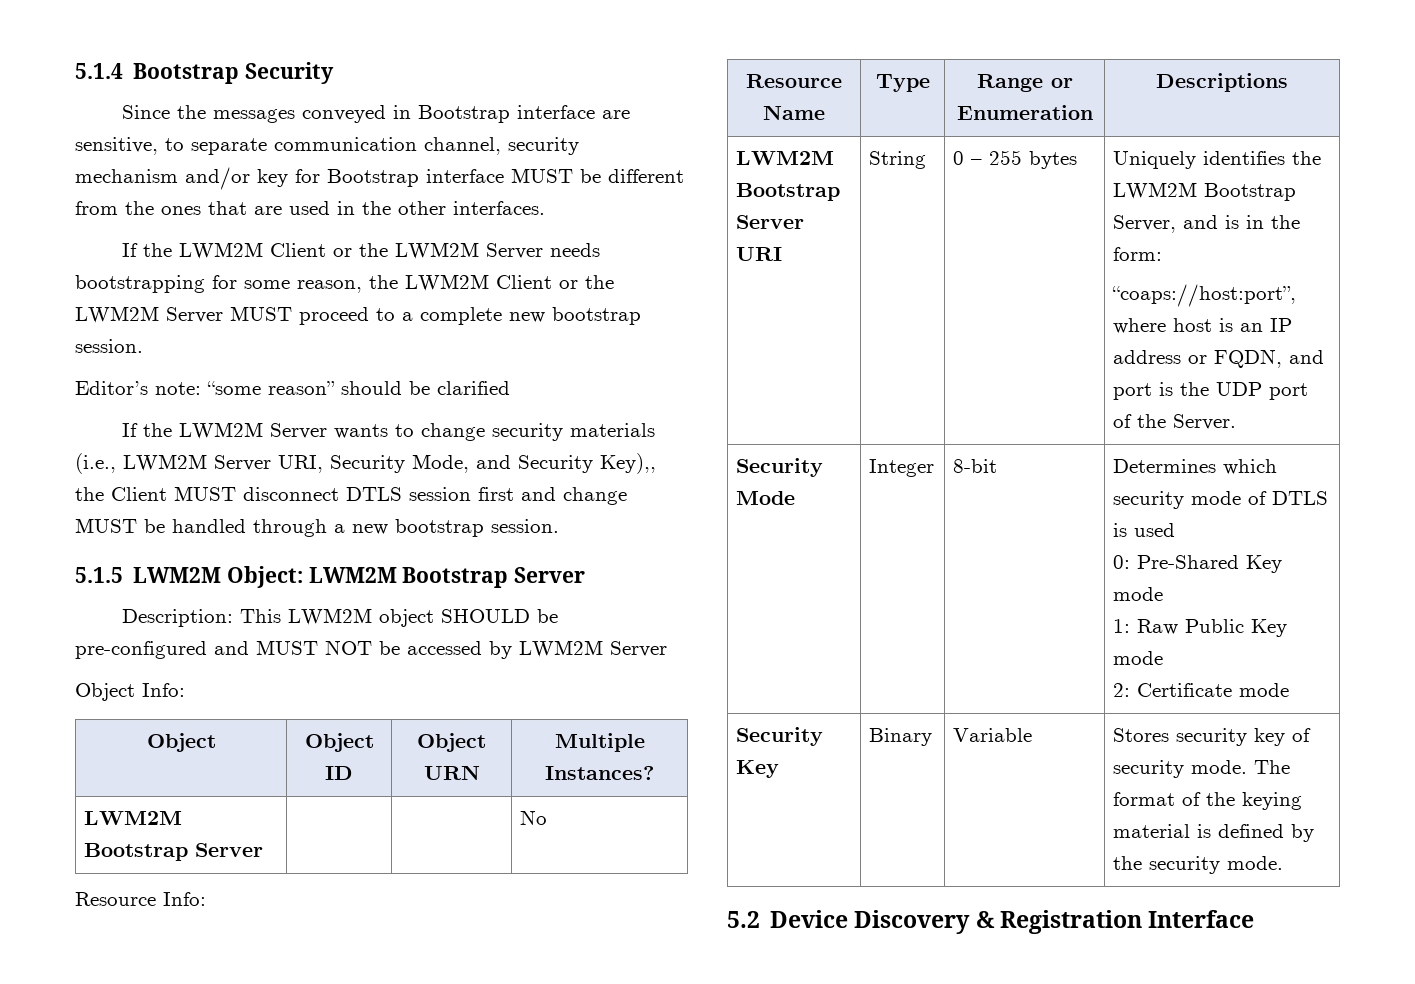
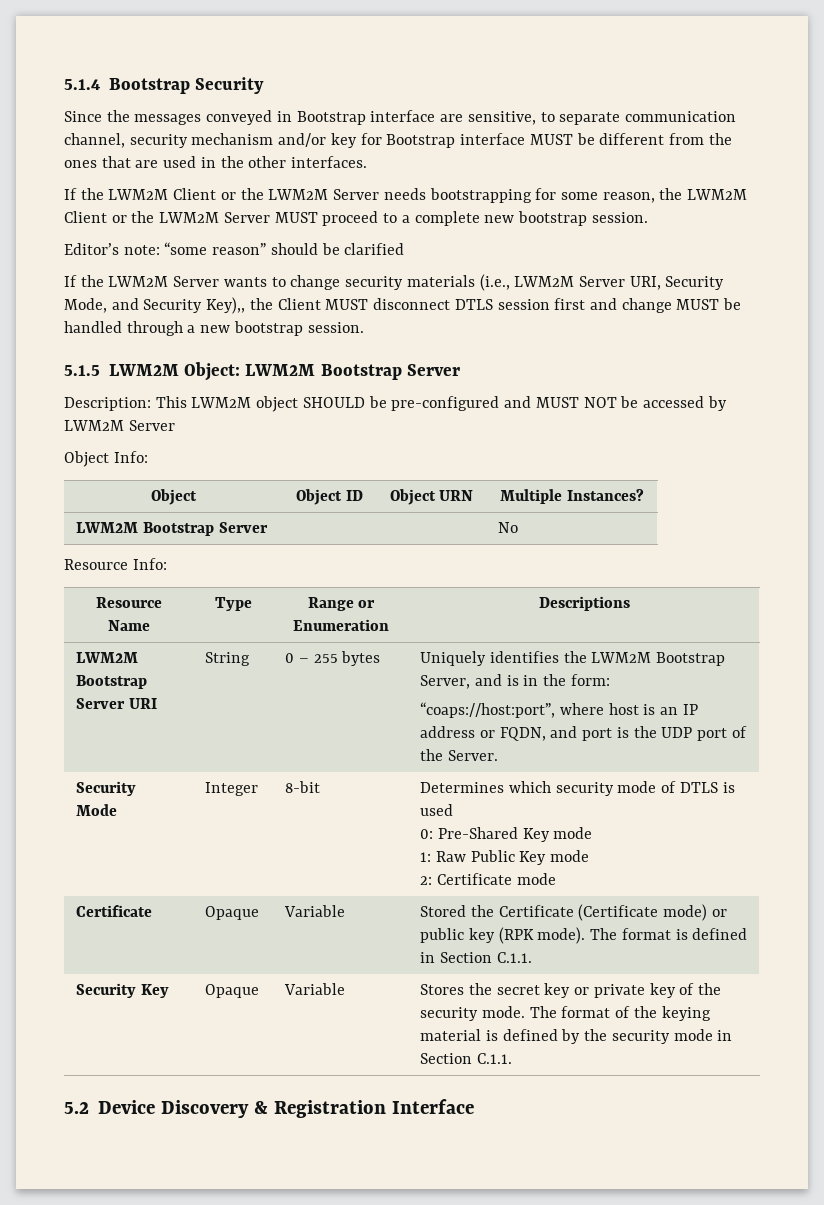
(1290, 690) none -> [76,905,153,917] [205,906,260,920] [284,905,346,917] [420,904,727,921] [420,927,748,944] [420,952,532,963] // Certificate | Opaque | Variable | Stored the Certificate (Certificate mode) or public key (RPK mode). The format is defined in Section C.1.1.
[869,728,933,746] Binary -> [205,984,260,998] Opaque
[1176,728,1248,746] security -> [468,983,645,998] the secret key or private
(1312, 735) none -> [697,983,721,995] the
[1227,856,1284,870] mode. -> [673,1029,733,1041] [420,1053,512,1064] mode in Section C.1.1.

